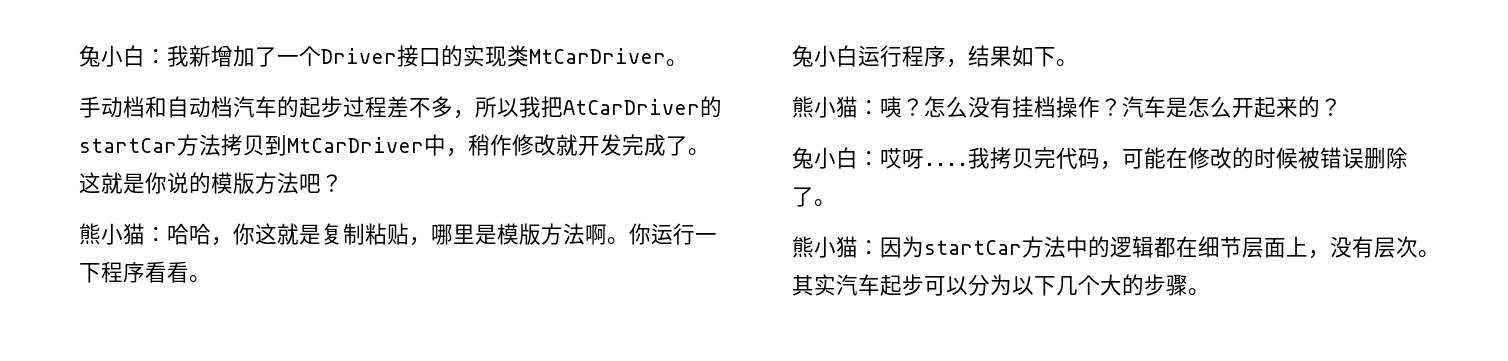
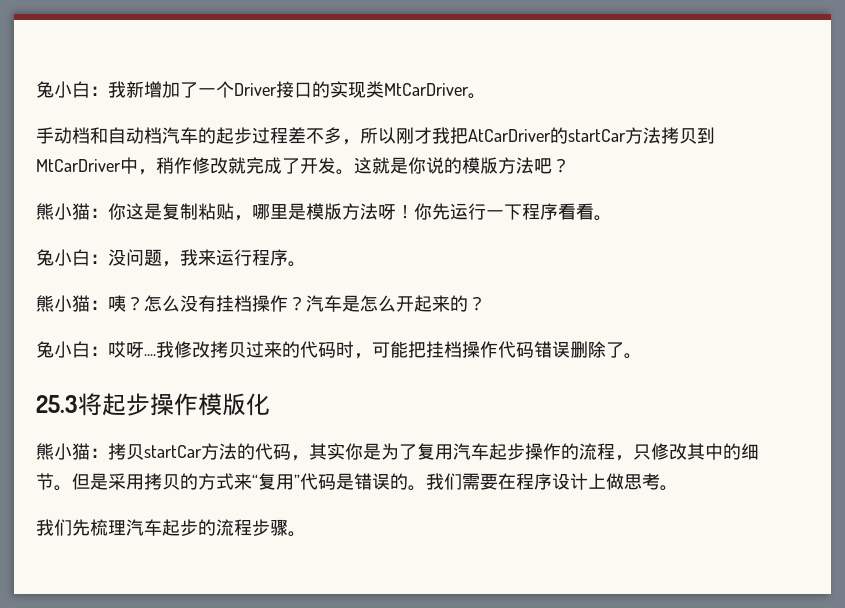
(519, 107) none -> [396,127,432,144] 刚才
[578,134,688,156] 开发完成了 -> [246,157,336,174] 完成了开发
[167,223,299,246] 哈哈，你这就 -> [108,203,144,220] 你这
[585,223,651,245] 啊。你 -> [378,203,450,220] 呀！你先
[858,45,1056,68] 运行程序，结果如下 -> [90,249,288,267] ：没问题，我来运行程序
[990,147,1408,170] [792,187,836,207] [792,236,1440,259] [792,274,1144,296] 拷贝完代码，可能在修改的时候被错误删除了。 // 熊小猫：因为startCar方法中的逻辑都在细节层面上，没有层次。其实汽车起步可以分为以下几个大的 -> [174,341,642,359] [36,393,270,416] [36,443,759,461] [36,473,678,491] [36,519,252,536] 修改拷贝过来的代码时，可能把挂档操作代码错误删除了。 // 25.3将起步操作模版化 // 熊小猫：拷贝startCar方法的代码，其实你是为了复用汽车起步操作的流程，只修改其中的细节。但是采用拷贝的方式来“复用”代码是错误的。我们需要在程序设计上做思考。 // 我们先梳理汽车起步的流程

